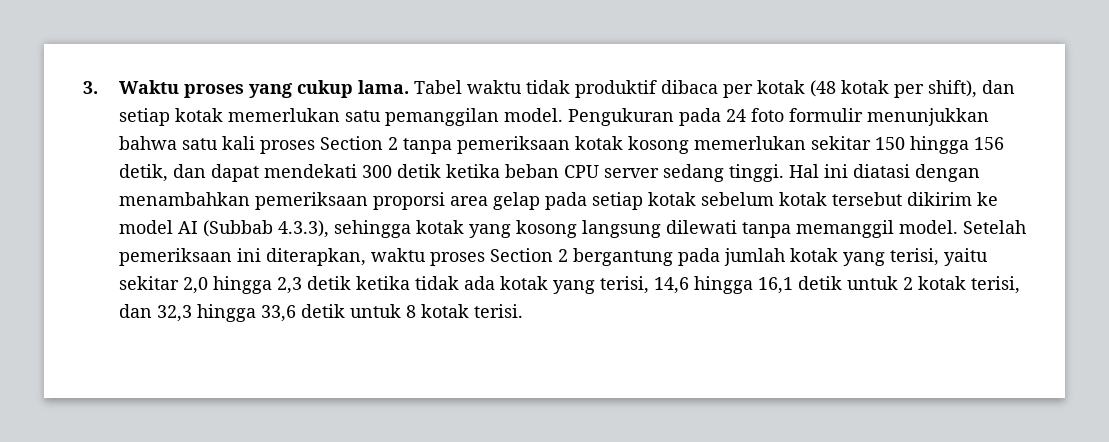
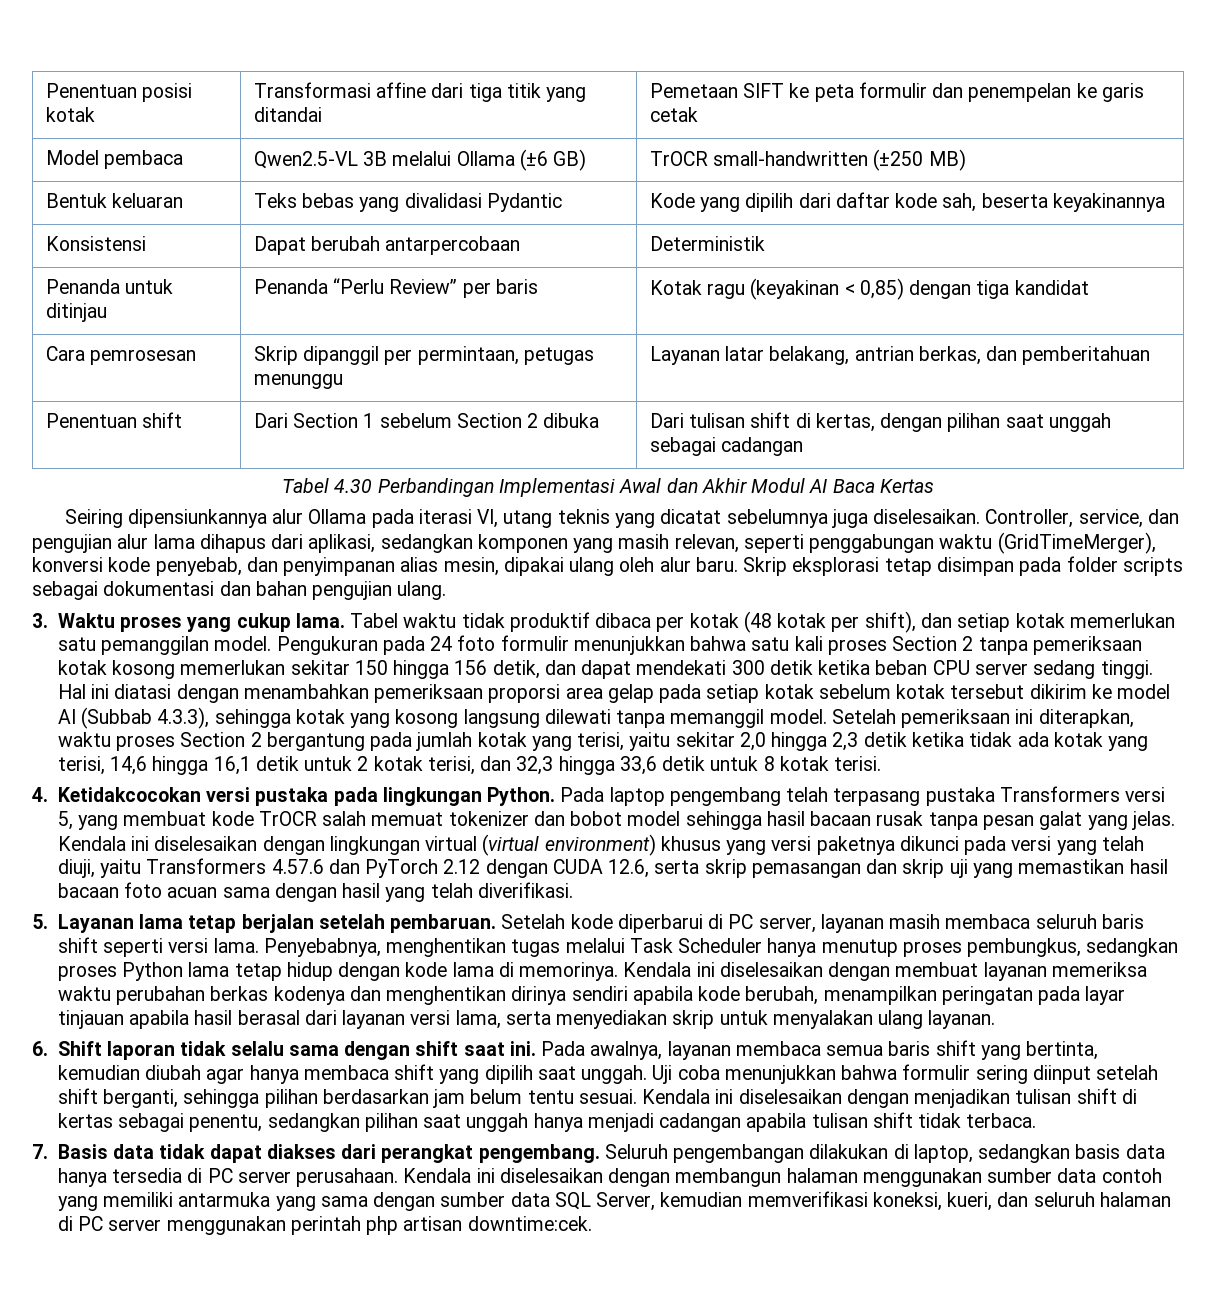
(83, 87) none -> [45,83,193,102] [45,107,95,122] [253,82,587,102] [253,107,322,122] [649,82,1144,102] [649,107,698,122] [45,150,184,169] [253,149,587,171] [649,149,966,171] [45,193,184,208] [253,193,562,212] [649,192,1165,212] [45,236,146,251] [253,236,521,255] [649,236,765,251] [45,279,174,294] [45,303,107,322] [253,278,538,298] [649,278,1089,300] [45,346,197,365] [253,346,594,365] [253,374,343,389] [649,346,1151,365] [45,412,183,428] [253,413,600,428] [649,412,1111,432] [649,437,804,456] [282,478,934,497] [64,509,1179,528] [32,532,1156,554] [32,556,1183,576] [32,581,447,600] Penentuan posisi kotak | Transformasi affine dari tiga titik yang ditandai | Pemetaan SIFT ke peta formulir dan penempelan ke garis cetak // Model pembaca | Qwen2.5-VL 3B melalui Ollama (±6 GB) | TrOCR small-handwritten (±250 MB) // Bentuk keluaran | Teks bebas yang divalidasi Pydantic | Kode yang dipilih dari daftar kode sah, beserta keyakinannya // Konsistensi | Dapat berubah antarpercobaan | Deterministik // Penanda untuk ditinjau | Penanda “Perlu Review” per baris | Kotak ragu (keyakinan < 0,85) dengan tiga kandidat // Cara pemrosesan | Skrip dipanggil per permintaan, petugas menunggu | Layanan latar belakang, antrian berkas, dan pemberitahuan // Penentuan shift | Dari Section 1 sebelum Section 2 dibuka | Dari tulisan shift di kertas, dengan pilihan saat unggah sebagai cadangan // Tabel 4.30 Perbandingan Implementasi Awal dan Akhir Modul AI Baca Kertas // Seiring dipensiunkannya alur Ollama pada iterasi VI, utang teknis yang dicatat sebelumnya juga diselesaikan. Controller, service, dan pengujian alur lama dihapus dari aplikasi, sedangkan komponen yang masih relevan, seperti penggabungan waktu (GridTimeMerger), konversi kode penyebab, dan penyimpanan alias mesin, dipakai ulang oleh alur baru. Skrip eksplorasi tetap disimpan pada folder scripts sebagai dokumentasi dan bahan pengujian ulang. //
(523, 311) none -> [32,786,1166,806] [57,811,1175,830] [57,834,1144,856] [57,858,1168,878] [57,882,573,902] [32,914,1144,933] [57,937,1179,957] [57,962,1147,981] [57,986,1126,1005] [57,1010,996,1029] [32,1040,1099,1060] [57,1064,1159,1084] [57,1088,1137,1108] [57,1112,1037,1132] [32,1144,1165,1163] [57,1168,1162,1187] [57,1191,1171,1211] [57,1216,592,1235] // 4. Ketidakcocokan versi pustaka pada lingkungan Python. Pada laptop pengembang telah terpasang pustaka Transformers versi 5, yang membuat kode TrOCR salah memuat tokenizer dan bobot model sehingga hasil bacaan rusak tanpa pesan galat yang jelas. Kendala ini diselesaikan dengan lingkungan virtual (virtual environment) khusus yang versi paketnya dikunci pada versi yang telah diuji, yaitu Transformers 4.57.6 dan PyTorch 2.12 dengan CUDA 12.6, serta skrip pemasangan dan skrip uji yang memastikan hasil bacaan foto acuan sama dengan hasil yang telah diverifikasi. // 5. Layanan lama tetap berjalan setelah pembaruan. Setelah kode diperbarui di PC server, layanan masih membaca seluruh baris shift seperti versi lama. Penyebabnya, menghentikan tugas melalui Task Scheduler hanya menutup proses pembungkus, sedangkan proses Python lama tetap hidup dengan kode lama di memorinya. Kendala ini diselesaikan dengan membuat layanan memeriksa waktu perubahan berkas kodenya dan menghentikan dirinya sendiri apabila kode berubah, menampilkan peringatan pada layar tinjauan apabila hasil berasal dari layanan versi lama, serta menyediakan skrip untuk menyalakan ulang layanan. // 6. Shift laporan tidak selalu sama dengan shift saat ini. Pada awalnya, layanan membaca semua baris shift yang bertinta, kemudian diubah agar hanya membaca shift yang dipilih saat unggah. Uji coba menunjukkan bahwa formulir sering diinput setelah shift berganti, sehingga pilihan berdasarkan jam belum tentu sesuai. Kendala ini diselesaikan dengan menjadikan tulisan shift di kertas sebagai penentu, sedangkan pilihan saat unggah hanya menjadi cadangan apabila tulisan shift tidak terbaca. // 7. Basis data tidak dapat diakses dari perangkat pengembang. Seluruh pengembangan dilakukan di laptop, sedangkan basis data hanya tersedia di PC server perusahaan. Kendala ini diselesaikan dengan membangun halaman menggunakan sumber data contoh yang memiliki antarmuka yang sama dengan sumber data SQL Server, kemudian memverifikasi koneksi, kueri, dan seluruh halaman di PC server menggunakan perintah php artisan downtime:cek.

